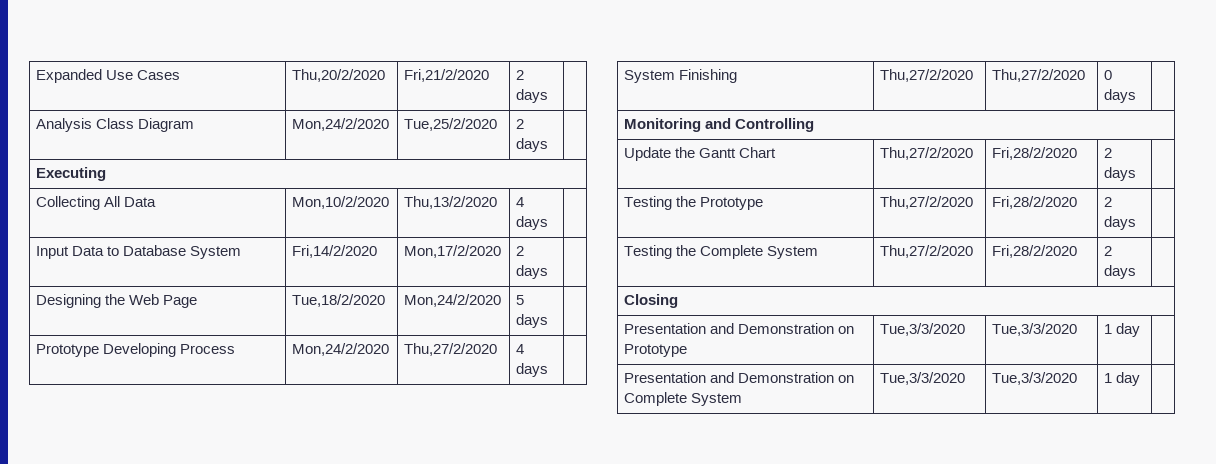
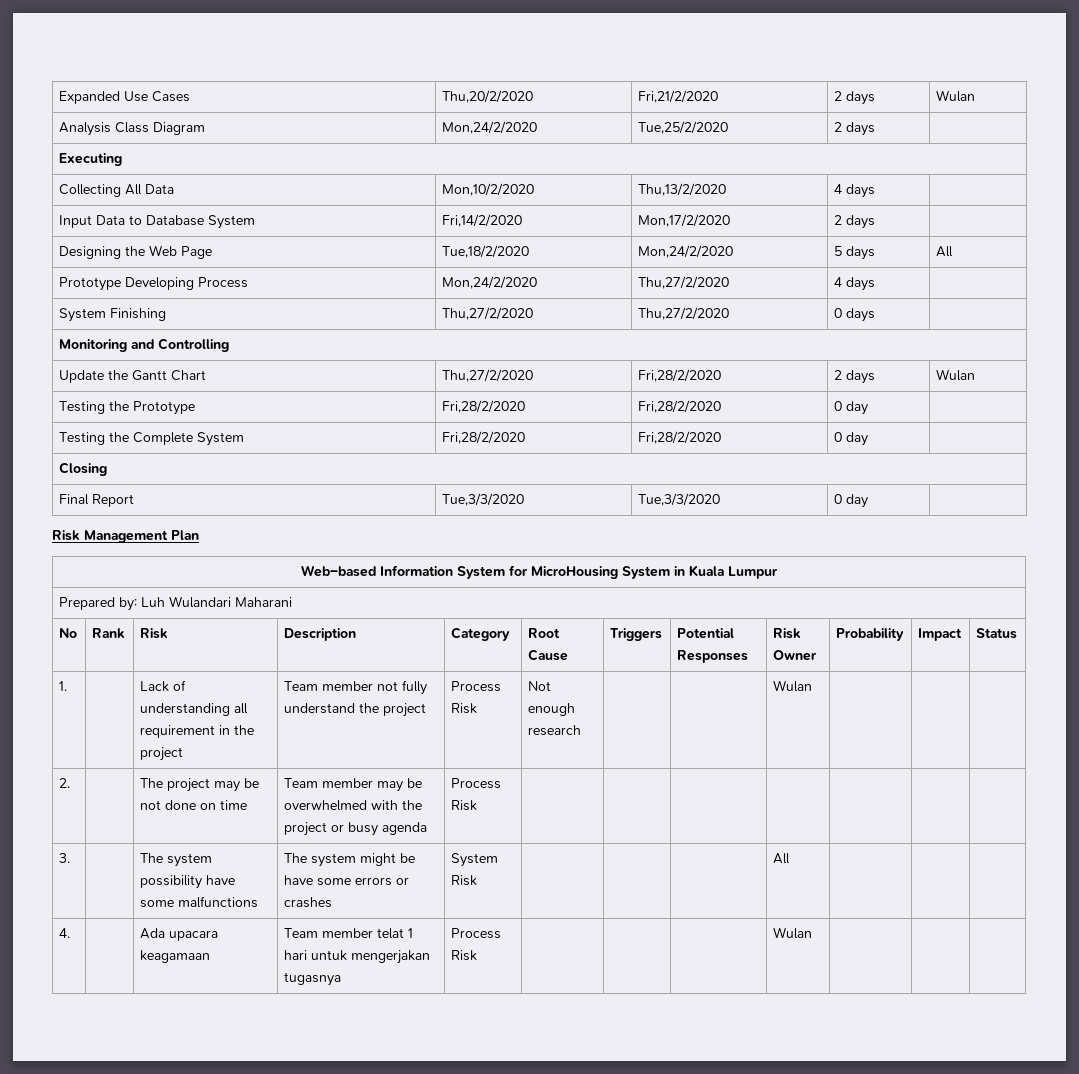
(548, 96) none -> [936,90,976,102] Wulan
(548, 321) none -> [936,246,954,257] All
(1136, 174) none -> [936,369,976,381] Wulan
[879,196,973,209] [991,196,1077,209] [1103,197,1112,207] [1103,216,1136,230] Thu,27/2/2020 | Fri,28/2/2020 | 2 days -> [442,400,526,413] [638,400,722,413] [834,401,869,415] Fri,28/2/2020 | Fri,28/2/2020 | 0 day
[879,245,973,258] [991,245,1077,258] [1103,246,1112,256] [1103,265,1136,279] Thu,27/2/2020 | Fri,28/2/2020 | 2 days -> [442,431,526,444] [638,431,722,444] [834,432,869,446] Fri,28/2/2020 | Fri,28/2/2020 | 0 day
[623,323,855,334] [623,344,687,357] [879,323,965,336] [991,323,1077,336] [1103,323,1141,337] [623,372,855,383] [623,392,743,406] [879,372,965,385] [991,372,1077,385] [1103,372,1141,386] Presentation and Demonstration on Prototype | Tue,3/3/2020 | Tue,3/3/2020 | 1 day | // Presentation and Demonstration on Complete System | Tue,3/3/2020 | Tue,3/3/2020 | 1 day -> [59,494,135,507] [442,493,525,506] [638,493,721,506] [834,494,869,508] [52,530,199,543] [301,565,778,579] [59,596,293,611] [59,628,78,638] [92,628,126,639] [140,628,169,639] [284,628,357,641] [451,627,511,641] [528,628,561,638] [528,649,569,661] [610,628,663,641] [677,628,735,639] [677,650,749,663] [773,628,802,639] [773,650,818,661] [836,628,905,641] [918,628,963,641] [976,628,1018,639] [59,681,68,691] [140,680,187,692] [140,703,249,716] [140,725,255,738] [140,747,184,761] [284,680,428,695] [284,703,427,717] [451,681,502,692] [451,703,478,714] [528,681,552,691] [528,703,576,716] [528,725,582,736] [773,680,813,692] [59,778,71,788] [140,778,260,792] [140,800,248,810] [284,778,423,792] [284,800,423,811] [284,822,428,836] [451,778,502,789] [451,800,478,811] [59,853,71,863] [140,853,213,867] [140,875,236,889] [140,896,259,908] [284,853,416,867] [284,875,410,886] [284,897,333,908] [451,853,499,867] [451,875,478,886] [773,853,791,864] [59,928,71,938] [140,928,219,941] [140,950,211,963] [284,928,414,939] [284,950,431,964] [284,972,342,986] [451,928,502,939] [451,950,478,961] [773,927,813,939] Final Report | Tue,3/3/2020 | Tue,3/3/2020 | 0 day | // Risk Management Plan // Web–based Information System for MicroHousing System in Kuala Lumpur // Prepared by: Luh Wulandari Maharani // No | Rank | Risk | Description | Category | Root Cause | Triggers | Potential Responses | Risk Owner | Probability | Impact | Status // 1. | | Lack of understanding all requirement in the project | Team member not fully understand the project | Process Risk | Not enough research | | | Wulan | | | // 2. | | The project may be not done on time | Team member may be overwhelmed with the project or busy agenda | Process Risk | | | | | | | // 3. | | The system possibility have some malfunctions | The system might be have some errors or crashes | System Risk | | | | All | | | // 4. | | Ada upacara keagamaan | Team member telat 1 hari untuk mengerjakan tugasnya | Process Risk | | | | Wulan | |

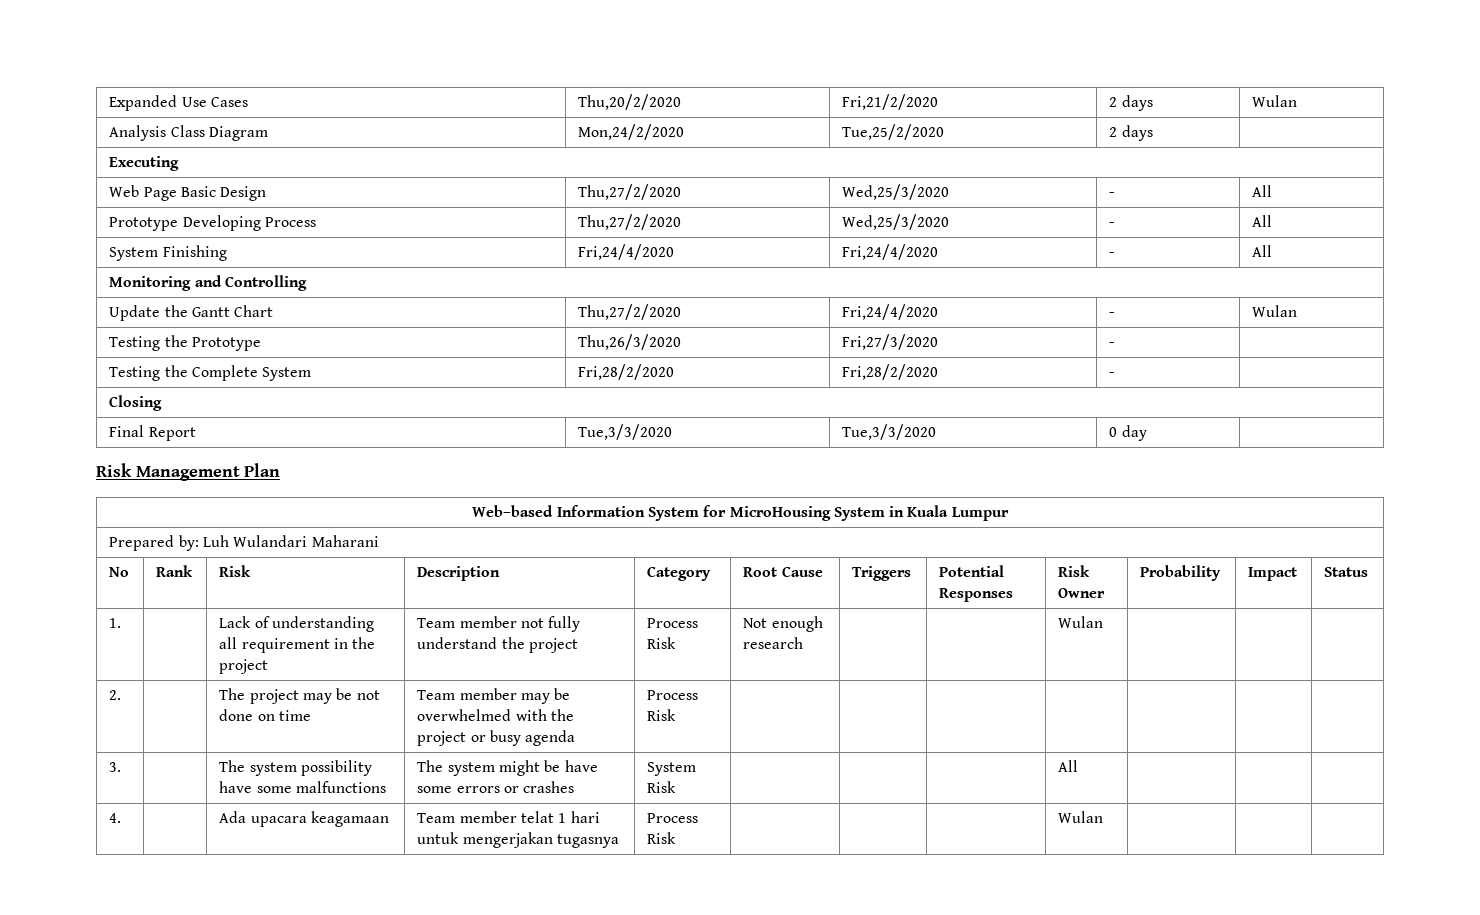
[59,184,175,197] [442,183,535,196] [638,183,727,196] [834,184,876,198] [59,215,256,229] [442,214,523,227] [638,214,731,227] [834,215,876,229] [59,245,213,259] [442,245,530,258] [638,245,734,258] [834,246,876,260] Collecting All Data | Mon,10/2/2020 | Thu,13/2/2020 | 4 days | // Input Data to Database System | Fri,14/2/2020 | Mon,17/2/2020 | 2 days | // Designing the Web Page | Tue,18/2/2020 | Mon,24/2/2020 | 5 days -> [109,185,267,201] [578,184,682,200] [842,184,950,200] [1109,192,1116,197] Web Page Basic Design | Thu,27/2/2020 | Wed,25/3/2020 | -
[442,276,538,289] [638,276,730,289] [834,277,876,291] | Mon,24/2/2020 | Thu,27/2/2020 | 4 days | -> [578,214,682,230] [842,214,950,230] [1109,222,1116,227] [1252,215,1273,227] | Thu,27/2/2020 | Wed,25/3/2020 | - | All
[442,307,534,320] [638,307,730,320] [834,308,876,322] Thu,27/2/2020 | Thu,27/2/2020 | 0 days | -> [578,244,675,260] [842,244,939,260] [1109,252,1116,257] [1252,245,1273,257] Fri,24/4/2020 | Fri,24/4/2020 | - | All
[638,369,722,382] [834,370,876,384] Fri,28/2/2020 | 2 days -> [842,304,939,320] [1109,312,1116,317] Fri,24/4/2020 | -
[442,400,526,413] [638,400,722,413] [834,401,869,415] Fri,28/2/2020 | Fri,28/2/2020 | 0 day -> [578,334,682,350] [842,334,939,350] [1109,342,1116,347] Thu,26/3/2020 | Fri,27/3/2020 | -
[834,432,869,446] 0 day -> [1109,372,1116,377] -

